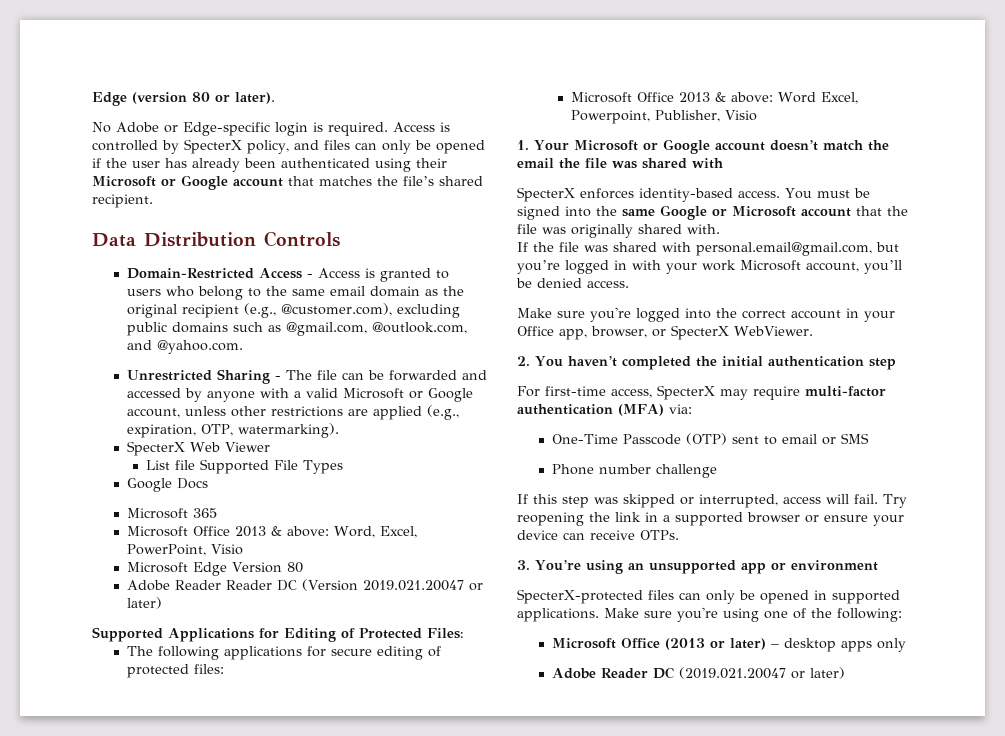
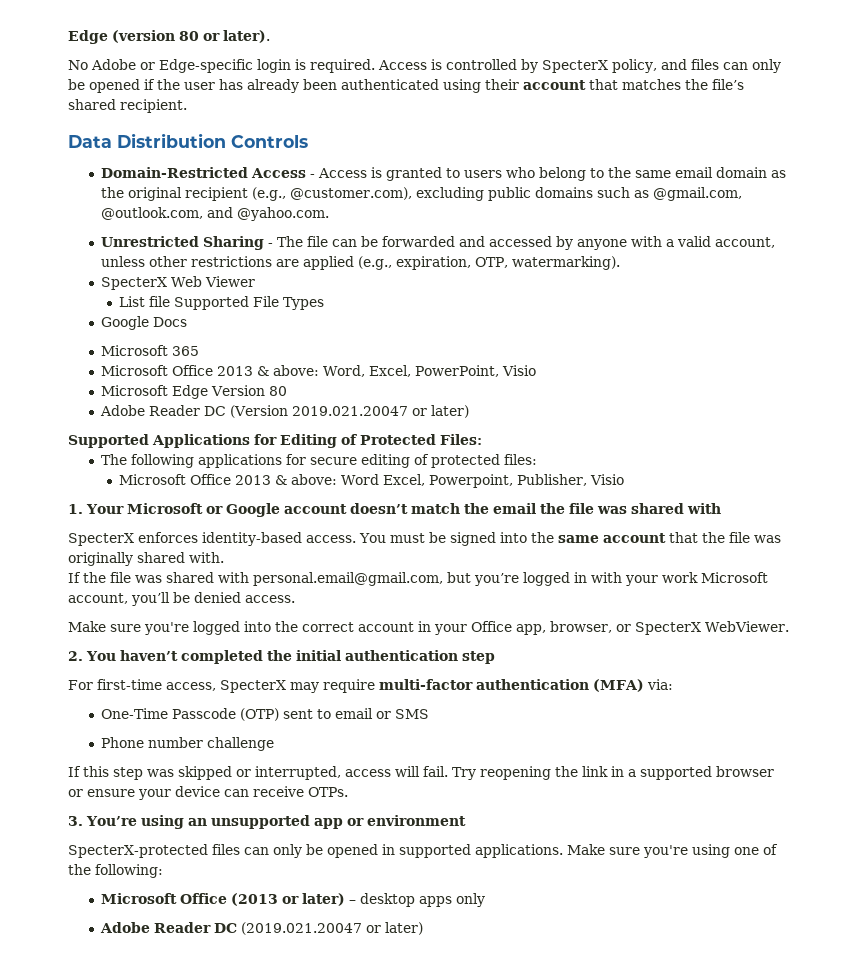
[92,175,228,190] Microsoft or Google -> (519, 84) none
[343,388,474,402] Microsoft or Google -> (712, 241) none
[226,580,273,590] Reader -> (201, 410) none
[660,205,796,220] Google or Microsoft -> (599, 539) none

